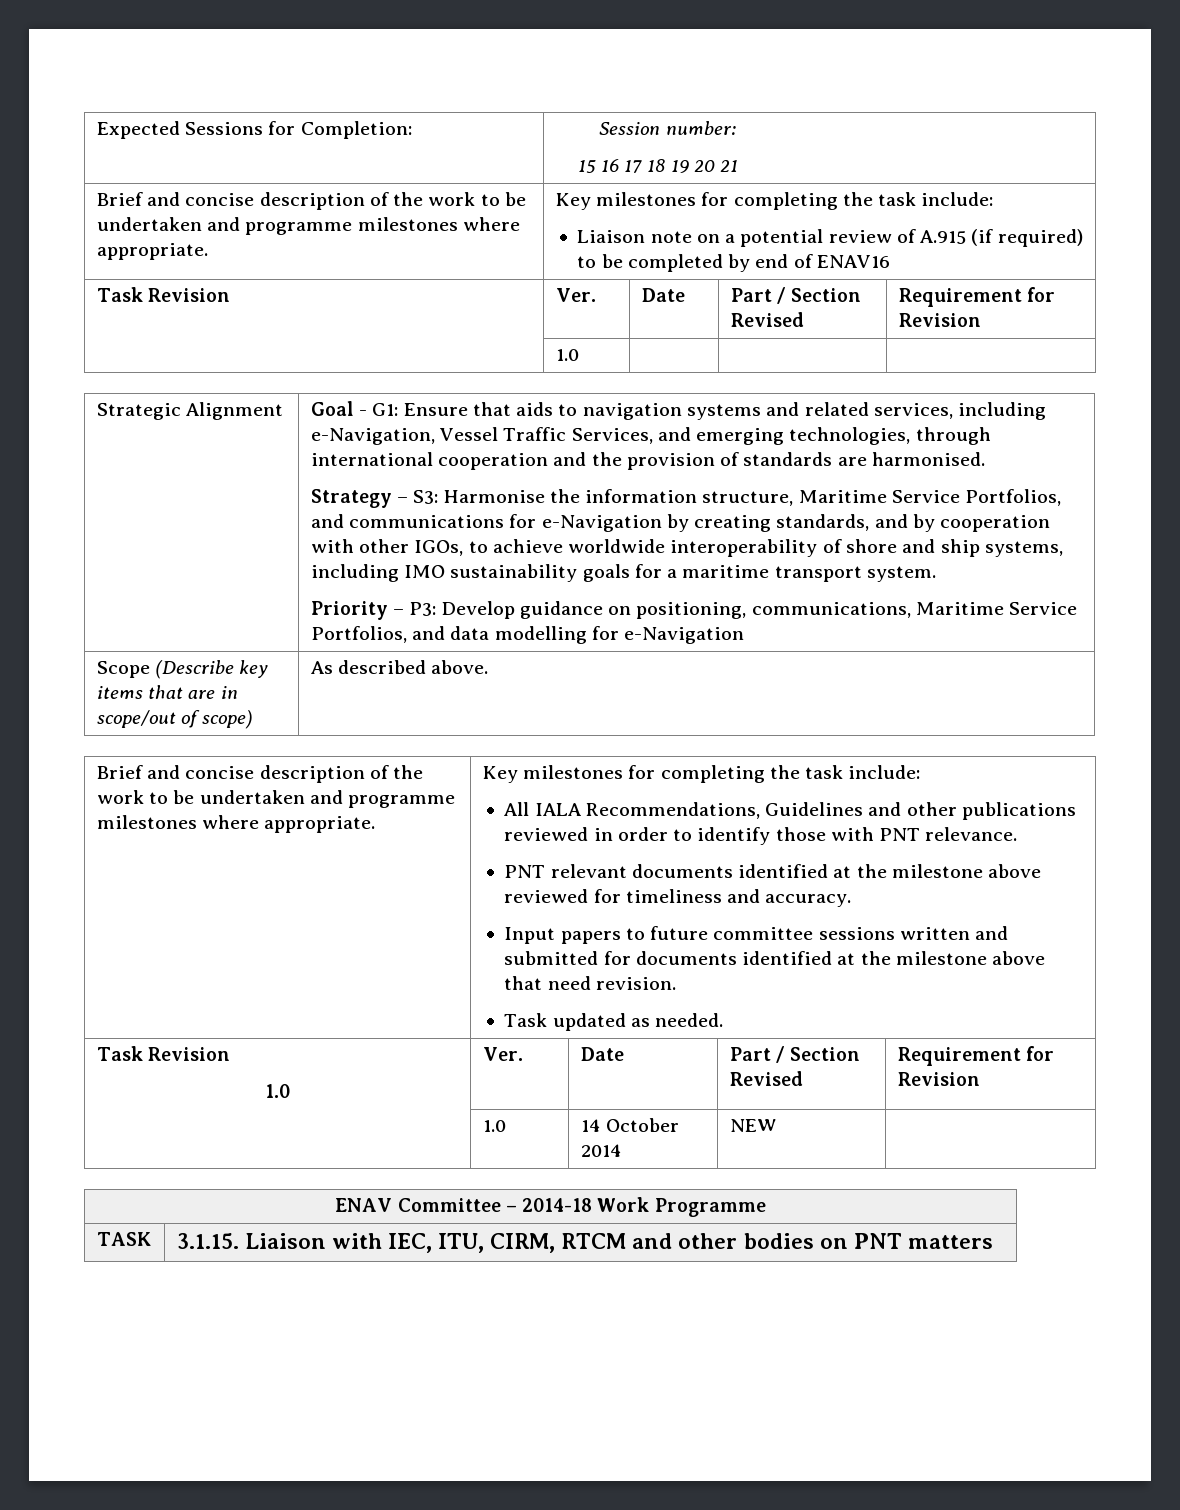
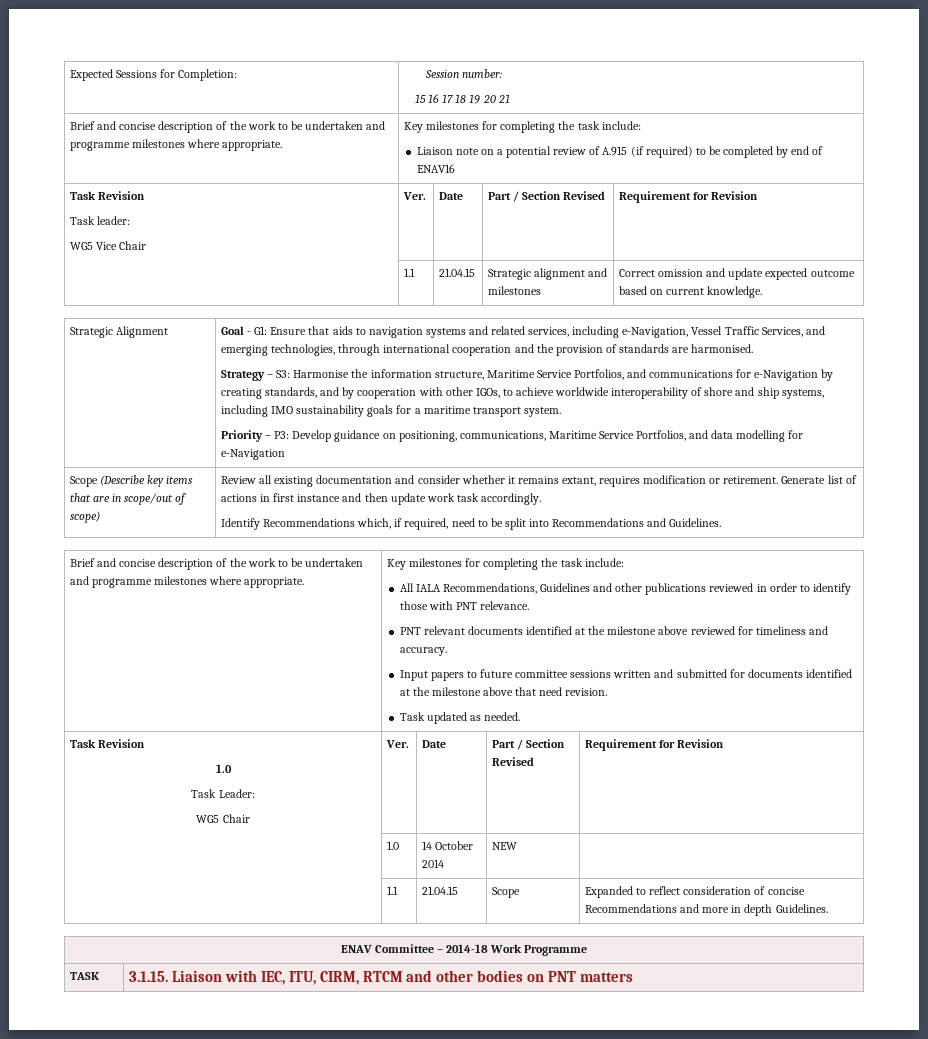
[555,288,596,302] [641,288,685,302] [730,287,862,304] [730,312,804,327] [898,287,1056,307] [898,313,981,327] [555,349,579,361] | Ver. | Date | Part / Section Revised | Requirement for Revision // | 1.0 | | | -> [70,216,131,225] [70,241,147,250] [403,192,427,200] [439,192,464,200] [488,191,606,202] [619,191,759,203] [404,268,416,277] [439,268,476,277] [488,268,608,280] [488,286,542,295] [619,268,855,280] [619,286,763,298] // Task leader: // WG5 Vice Chair | Ver. | Date | Part / Section Revised | Requirement for Revision // | 1.1 | 21.04.15 | Strategic alignment and milestones | Correct omission and update expected outcome based on current knowledge.
[310,660,489,674] As described above. -> [221,475,857,487] [221,493,541,505] [221,518,722,530] Review all existing documentation and consider whether it remains extant, requires modification or retirement. Generate list of actions in first instance and then update work task accordingly. // Identify Recommendations which, if required, need to be split into Recommendations and Guidelines.
(290, 1091) none -> [191,789,255,798] [196,814,250,823] // Task Leader: // WG5 Chair
(776, 1125) none -> [387,886,399,895] [422,886,459,895] [492,887,521,898] [585,886,805,898] [585,904,828,916] // | 1.1 | 21.04.15 | Scope | Expanded to reflect consideration of concise Recommendations and more in depth Guidelines.

